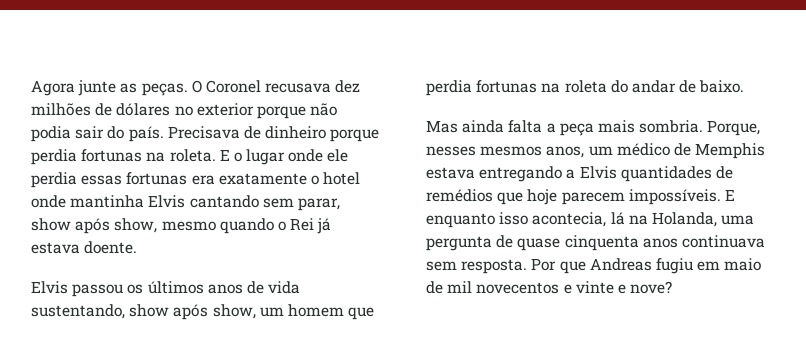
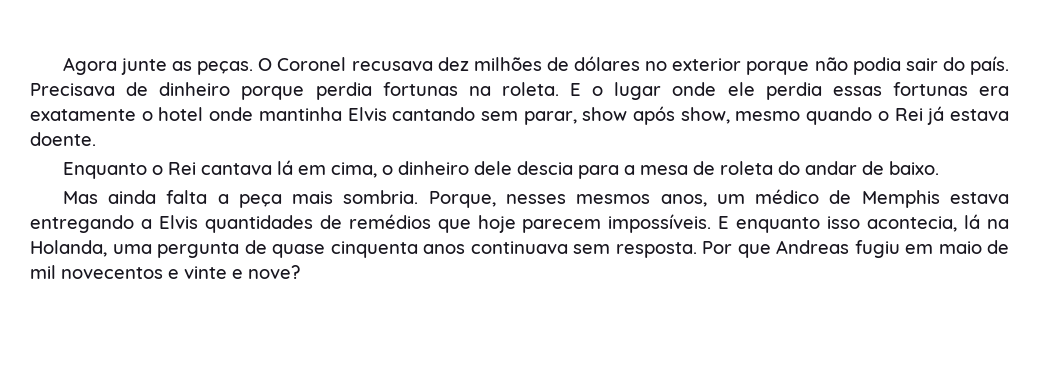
[31,281,301,297] [31,304,375,320] [426,80,561,96] Elvis passou os últimos anos de vida sustentando, show após show, um homem que perdia fortunas na -> [62,160,715,179] Enquanto o Rei cantava lá em cima, o dinheiro dele descia para a mesa de

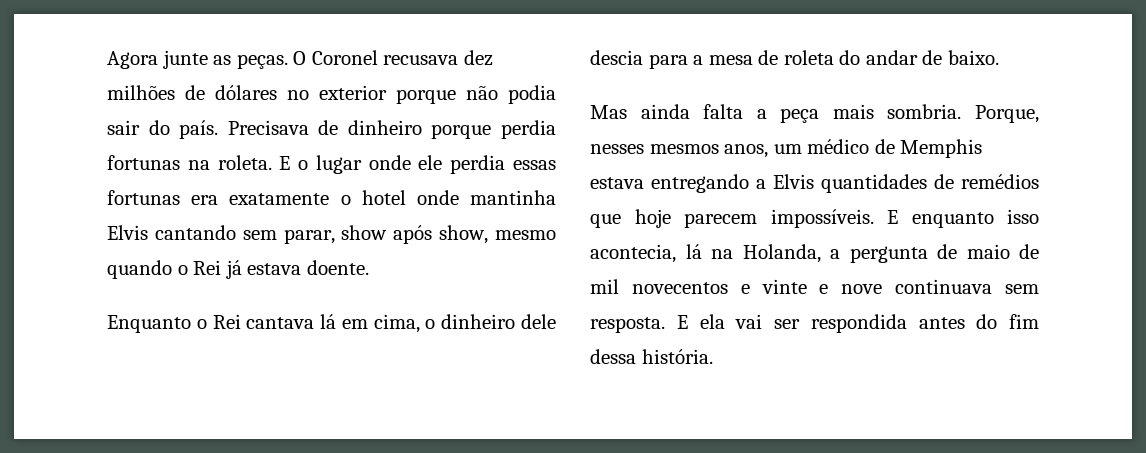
[112,244,152,254] uma -> [830,249,840,259] a
[272,240,933,258] quase cinquenta anos continuava sem resposta. Por que Andreas fugiu em -> (957, 251) none
[248,265,300,279] nove? -> [841,279,1039,294] [590,314,1039,333] [590,349,713,364] nove continuava sem resposta. E ela vai ser respondida antes do fim dessa história.

